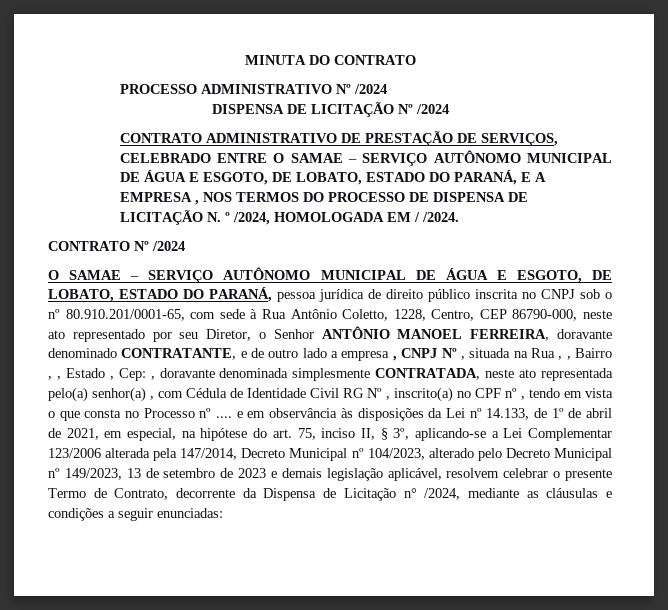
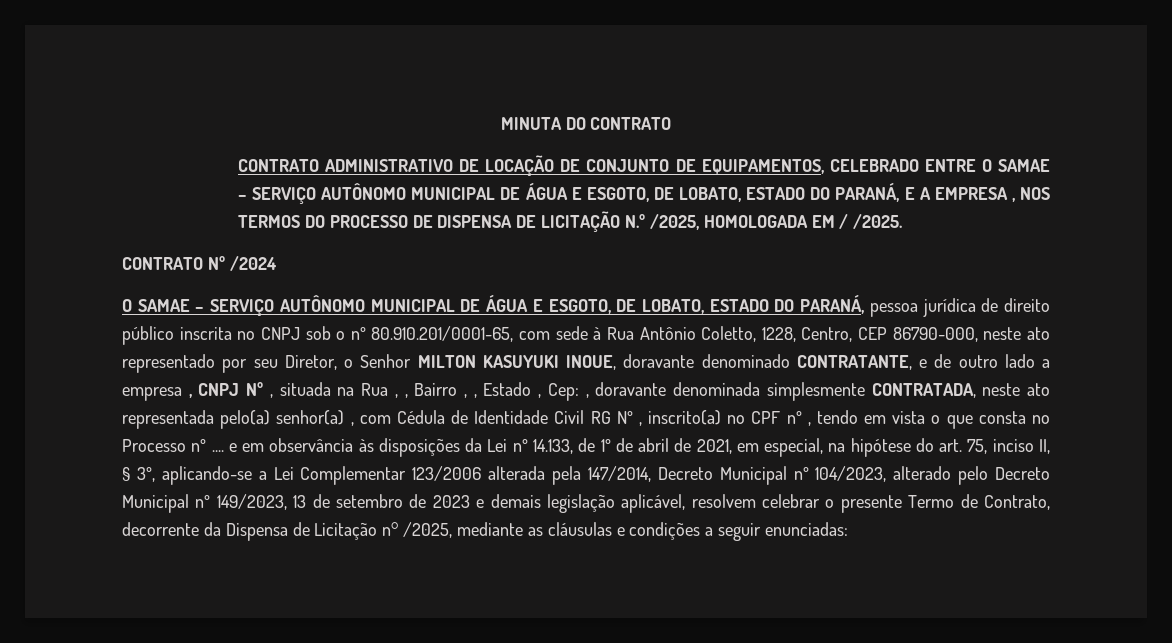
[119,84,387,94] [211,102,449,117] [119,131,558,146] PROCESSO ADMINISTRATIVO Nº /2024 // DISPENSA DE LICITAÇÃO Nº /2024 // CONTRATO ADMINISTRATIVO DE PRESTAÇÃO DE SERVIÇOS, -> [238,155,824,176] CONTRATO ADMINISTRATIVO DE LOCAÇÃO DE CONJUNTO DE EQUIPAMENTOS,
[206,212,270,225] N. º /2024, -> [625,214,699,230] N.º /2025,
[421,212,459,222] /2024. -> [853,214,903,229] /2025.
[321,326,550,341] ANTÔNIO MANOEL FERREIRA, -> [417,355,617,370] MILTON KASUYUKI INOUE,
[424,488,461,500] /2024, -> [403,522,453,538] /2025,

